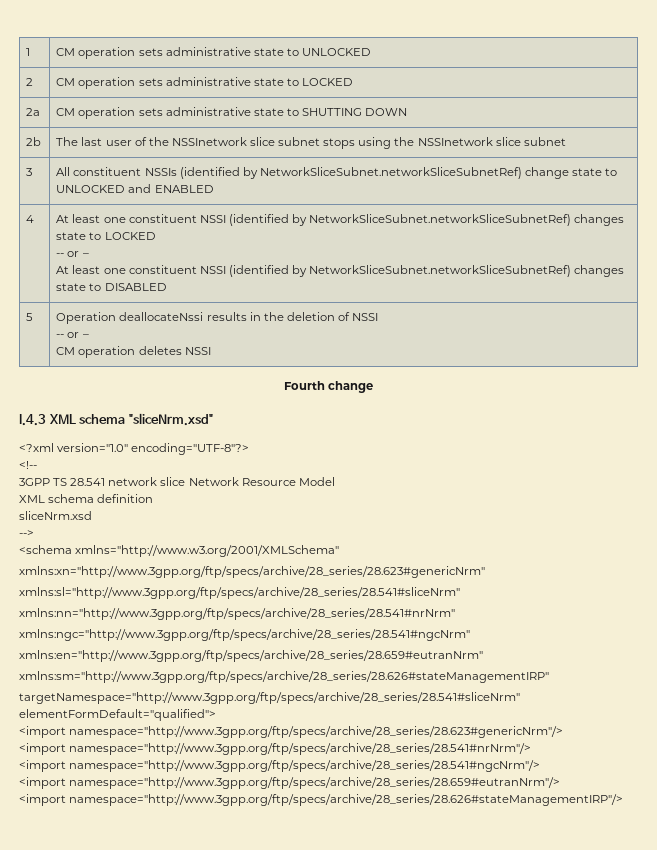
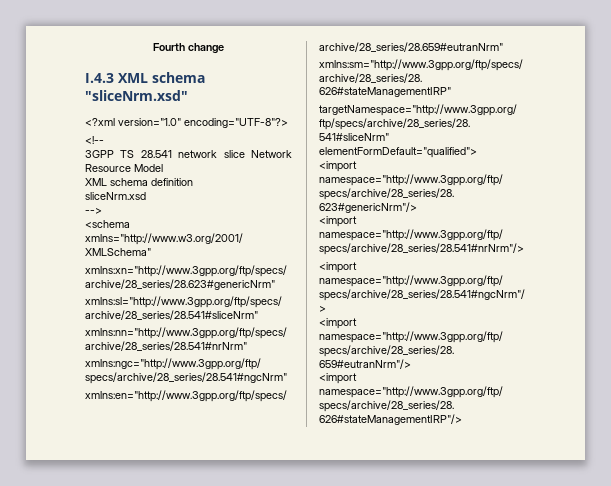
[26,48,31,56] [56,47,372,59] [26,78,34,86] [56,77,354,89] [26,108,41,116] [56,107,408,119] [26,137,42,146] [56,137,566,149] [26,168,33,176] [56,167,618,179] [56,184,214,193] [26,215,35,223] [56,214,625,226] [56,232,156,240] [56,251,89,257] [56,265,625,277] [56,283,167,291] [26,313,34,321] [56,312,379,324] [56,332,89,338] [56,346,211,358] 1 | CM operation sets administrative state to UNLOCKED // 2 | CM operation sets administrative state to LOCKED // 2a | CM operation sets administrative state to SHUTTING DOWN // 2b | The last user of the NSSInetwork slice subnet stops using the NSSInetwork slice subnet // 3 | All constituent NSSIs (identified by NetworkSliceSubnet.networkSliceSubnetRef) change state to UNLOCKED and ENABLED // 4 | At least one constituent NSSI (identified by NetworkSliceSubnet.networkSliceSubnetRef) changes state to LOCKED // -- or – // At least one constituent NSSI (identified by NetworkSliceSubnet.networkSliceSubnetRef) changes state to DISABLED // 5 | Operation deallocateNssi results in the deletion of NSSI // -- or – // CM operation deletes NSSI // -> (153, 47) none

